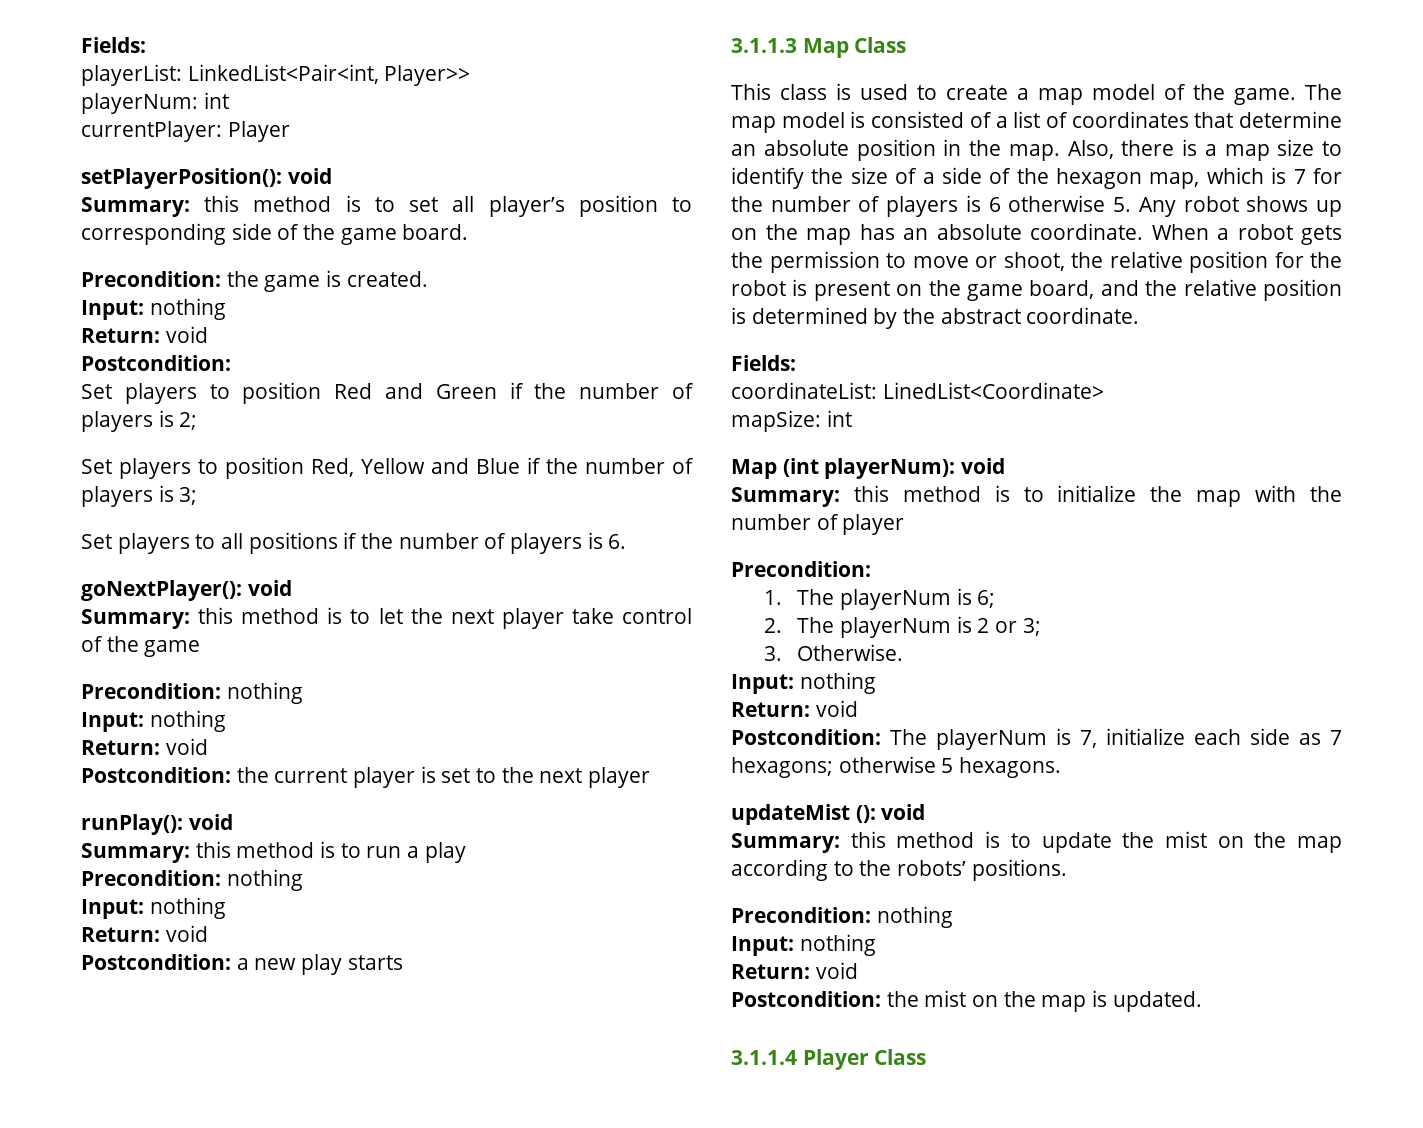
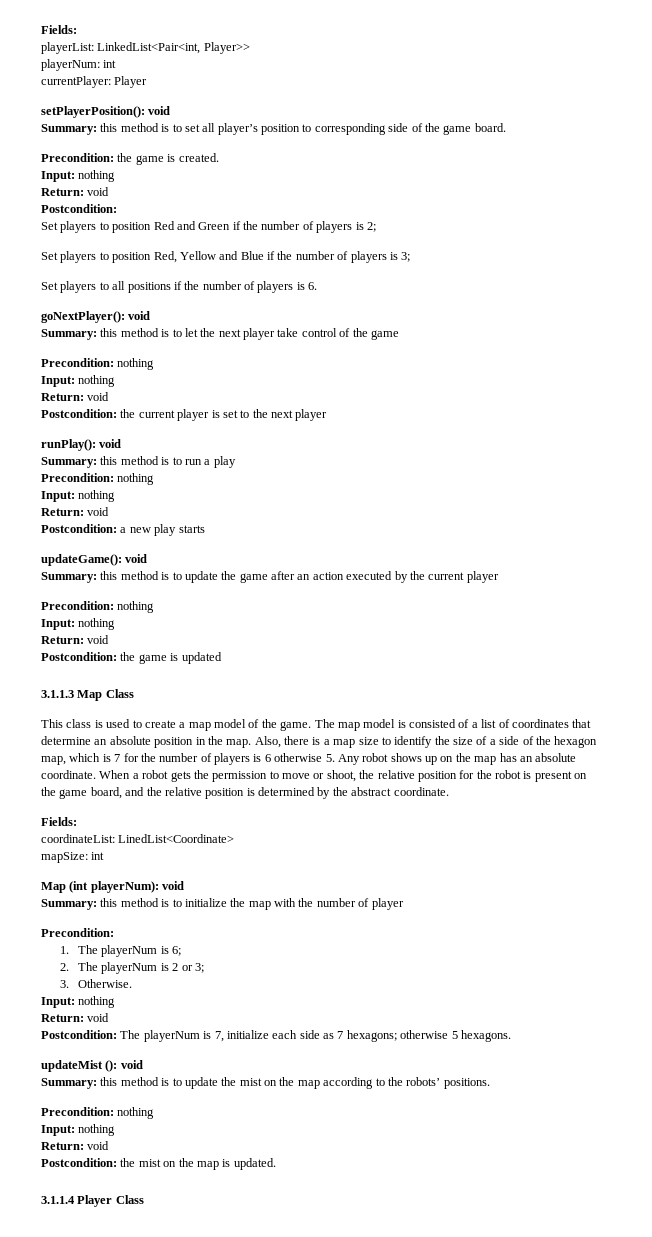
(403, 962) none -> [41,554,148,566] [41,571,499,583] [41,601,155,613] [41,618,116,630] [41,635,110,644] [41,652,222,664] // updateGame(): void // Summary: this method is to update the game after an action executed by the current player // Precondition: nothing // Input: nothing // Return: void // Postcondition: the game is updated

